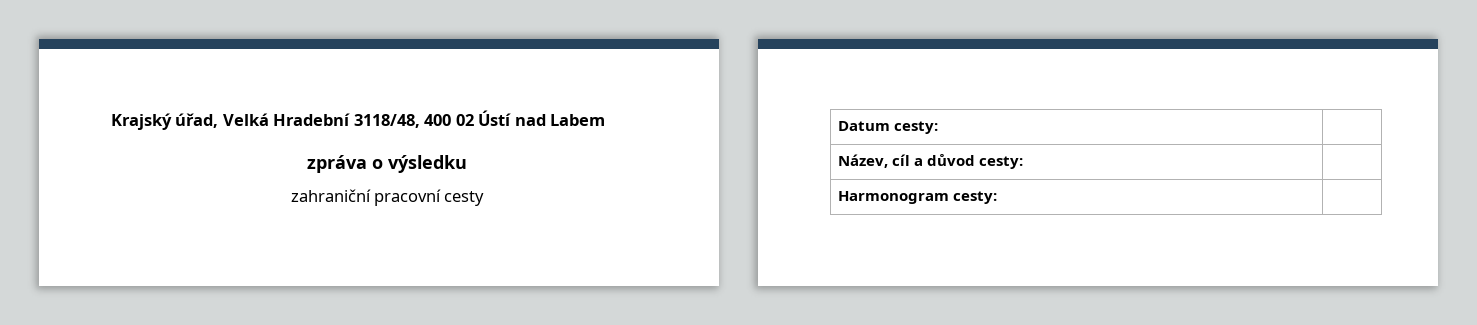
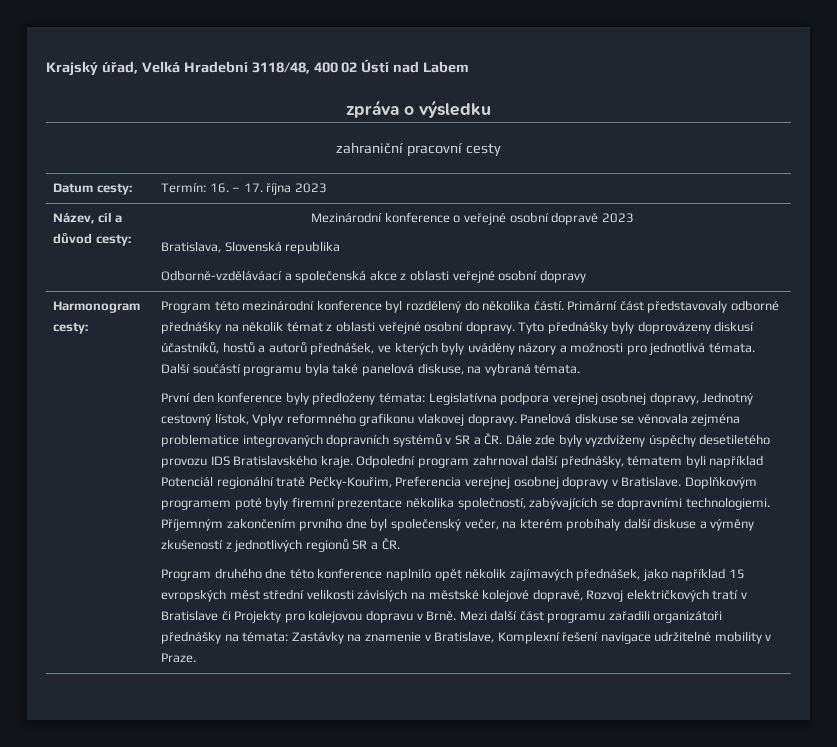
(939, 127) none -> [161,183,327,195] Termín: 16. – 17. října 2023
[838,191,998,204] // Harmonogram cesty: | -> [311,212,634,225] [161,241,341,254] [161,270,586,283] [53,301,141,313] [53,322,89,334] [161,300,779,313] [161,321,755,334] [161,342,755,355] [161,363,581,376] [161,392,754,405] [161,413,741,426] [161,433,771,447] [161,455,764,468] [161,476,757,489] [161,497,770,510] [161,518,755,531] [161,538,400,552] [161,568,745,581] [161,589,747,602] [161,610,723,623] [161,631,772,644] [161,653,197,663] Mezinárodní konference o veřejné osobní dopravě 2023 // Bratislava, Slovenská republika // Odborně-vzděláváací a společenská akce z oblasti veřejné osobní dopravy // Harmonogram cesty: | Program této mezinárodní konference byl rozdělený do několika částí. Primární část představovaly odborné přednášky na několik témat z oblasti veřejné osobní dopravy. Tyto přednášky byly doprovázeny diskusí účastníků, hostů a autorů přednášek, ve kterých byly uváděny názory a možnosti pro jednotlivá témata. Další součástí programu byla také panelová diskuse, na vybraná témata. // První den konference byly předloženy témata: Legislatívna podpora verejnej osobnej dopravy, Jednotný cestovný lístok, Vplyv reformného grafikonu vlakovej dopravy. Panelová diskuse se věnovala zejména problematice integrovaných dopravních systémů v SR a ČR. Dále zde byly vyzdviženy úspěchy desetiletého provozu IDS Bratislavského kraje. Odpolední program zahrnoval další přednášky, tématem byli například Potenciál regionální tratě Pečky-Kouřim, Preferencia verejnej osobnej dopravy v Bratislave. Doplňkovým programem poté byly firemní prezentace několika společností, zabývajících se dopravními technologiemi. Příjemným zakončením prvního dne byl společenský večer, na kterém probíhaly další diskuse a výměny zkušeností z jednotlivých regionů SR a ČR. // Program druhého dne této konference naplnilo opět několik zajímavých přednášek, jako například 15 evropských měst střední velikosti závislých na městské kolejové dopravě, Rozvoj električkových tratí v Bratislave či Projekty pro kolejovou dopravu v Brně. Mezi další část programu zařadili organizátoři přednášky na témata: Zastávky na znamenie v Bratislave, Komplexní řešení navigace udržitelné mobility v Praze.

